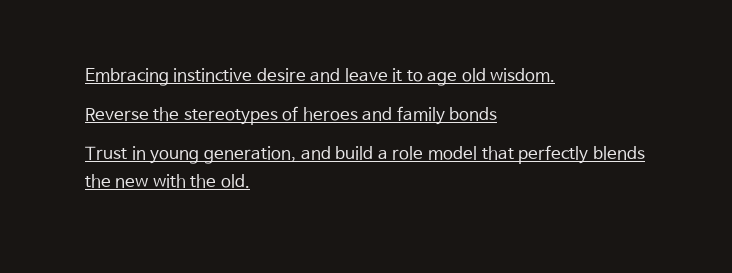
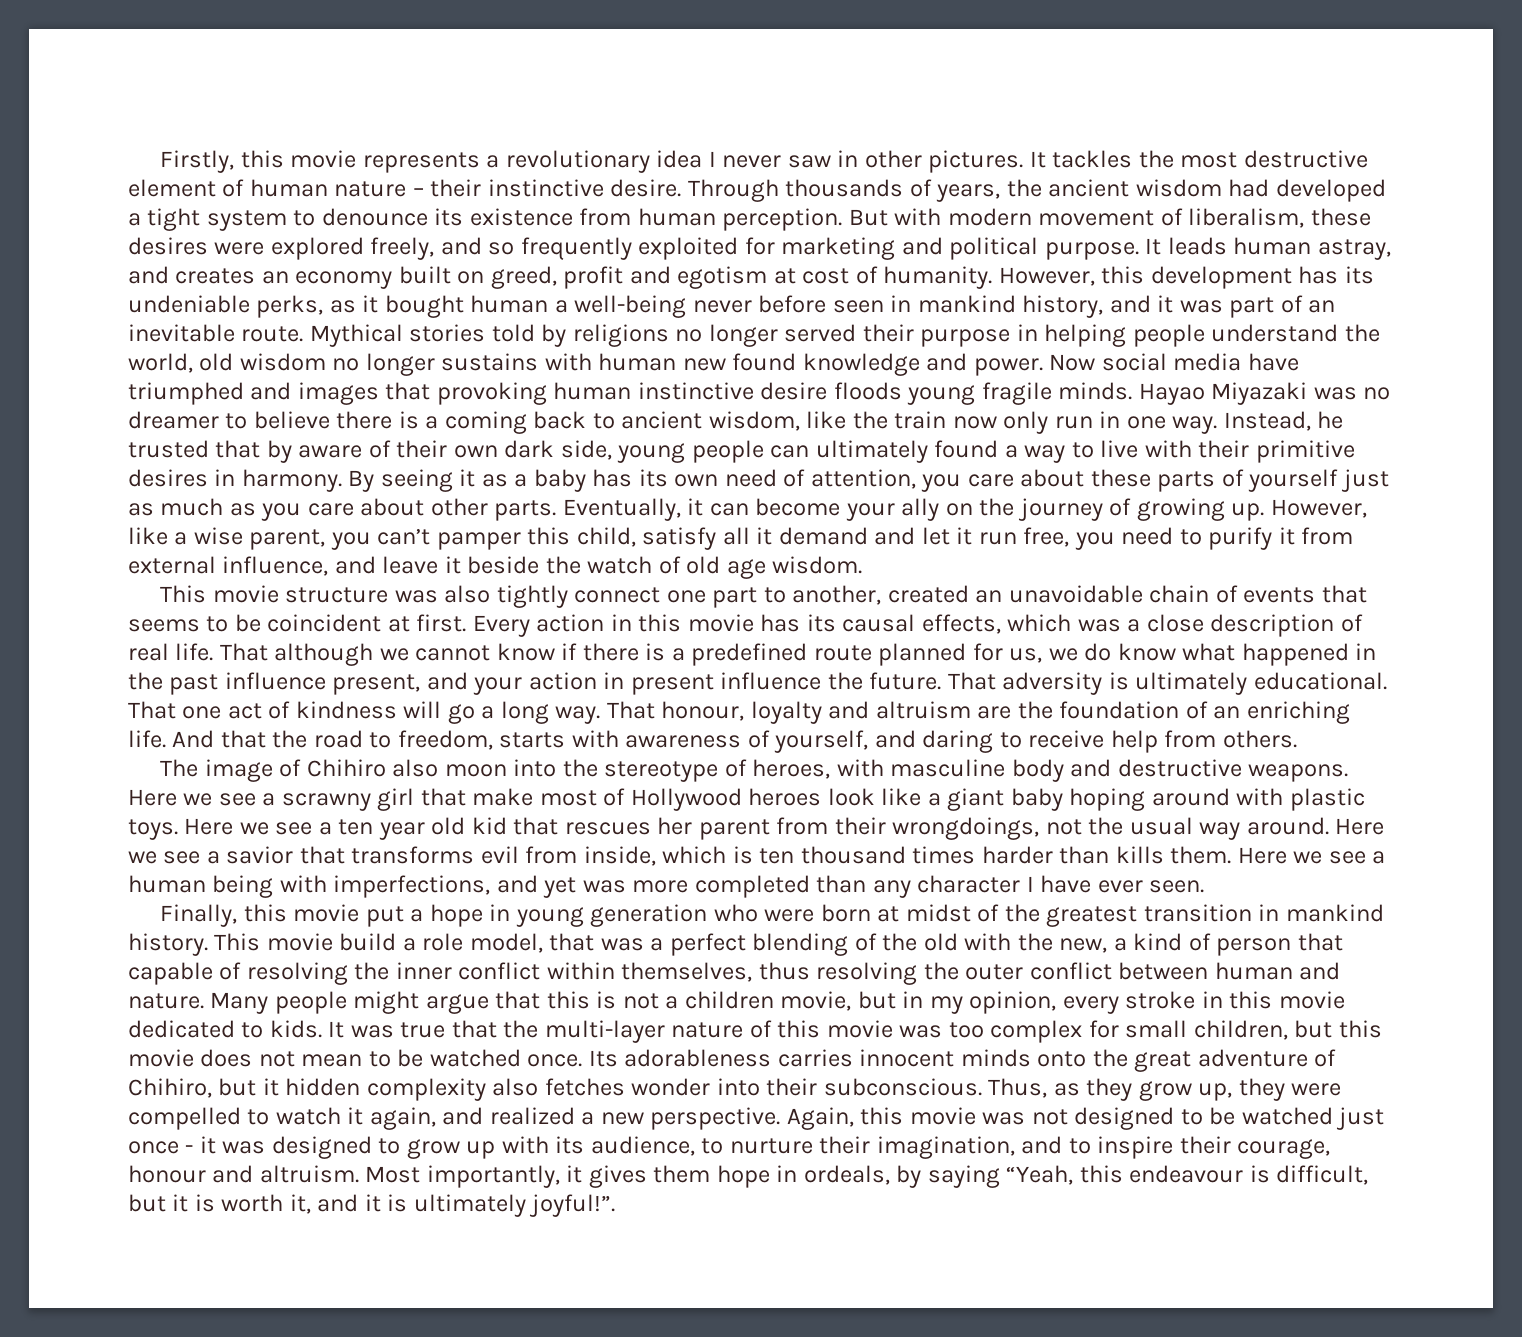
[85,68,556,86] [85,106,498,125] [85,145,645,164] [85,174,250,188] Embracing instinctive desire and leave it to age old wisdom. // Reverse the stereotypes of heroes and family bonds // Trust in young generation, and build a role model that perfectly blends the new with the old. -> [160,150,1368,173] [128,179,1386,202] [128,208,1371,231] [128,237,1391,260] [128,266,1374,289] [128,295,1336,318] [128,324,1380,347] [128,353,1299,376] [128,382,1391,405] [128,411,1344,434] [128,440,1355,463] [128,469,1389,492] [128,498,1367,521] [128,527,1354,550] [128,556,863,579] [160,585,1367,608] [128,614,1363,637] [128,643,1377,666] [128,672,1387,695] [128,701,1350,724] [128,730,1297,753] [160,759,1349,782] [128,788,1365,811] [128,817,1385,840] [128,846,1386,866] [128,875,1205,898] [160,904,1384,927] [128,933,1343,956] [128,962,1341,985] [128,991,1345,1014] [128,1020,1382,1043] [128,1049,1337,1072] [128,1078,1342,1101] [128,1107,1385,1130] [128,1136,1331,1159] [128,1165,1369,1188] [128,1194,616,1217] Firstly, this movie represents a revolutionary idea I never saw in other pictures. It tackles the most destructive element of human nature – their instinctive desire. Through thousands of years, the ancient wisdom had developed a tight system to denounce its existence from human perception. But with modern movement of liberalism, these desires were explored freely, and so frequently exploited for marketing and political purpose. It leads human astray, and creates an economy built on greed, profit and egotism at cost of humanity. However, this development has its undeniable perks, as it bought human a well-being never before seen in mankind history, and it was part of an inevitable route. Mythical stories told by religions no longer served their purpose in helping people understand the world, old wisdom no longer sustains with human new found knowledge and power. Now social media have triumphed and images that provoking human instinctive desire floods young fragile minds. Hayao Miyazaki was no dreamer to believe there is a coming back to ancient wisdom, like the train now only run in one way. Instead, he trusted that by aware of their own dark side, young people can ultimately found a way to live with their primitive desires in harmony. By seeing it as a baby has its own need of attention, you care about these parts of yourself just as much as you care about other parts. Eventually, it can become your ally on the journey of growing up. However, like a wise parent, you can’t pamper this child, satisfy all it demand and let it run free, you need to purify it from external influence, and leave it beside the watch of old age wisdom. // This movie structure was also tightly connect one part to another, created an unavoidable chain of events that seems to be coincident at first. Every action in this movie has its causal effects, which was a close description of real life. That although we cannot know if there is a predefined route planned for us, we do know what happened in the past influence present, and your action in present influence the future. That adversity is ultimately educational. That one act of kindness will go a long way. That honour, loyalty and altruism are the foundation of an enriching life. And that the road to freedom, starts with awareness of yourself, and daring to receive help from others. // The image of Chihiro also moon into the stereotype of heroes, with masculine body and destructive weapons. Here we see a scrawny girl that make most of Hollywood heroes look like a giant baby hoping around with plastic toys. Here we see a ten year old kid that rescues her parent from their wrongdoings, not the usual way around. Here we see a savior that transforms evil from inside, which is ten thousand times harder than kills them. Here we see a human being with imperfections, and yet was more completed than any character I have ever seen. // Finally, this movie put a hope in young generation who were born at midst of the greatest transition in mankind history. This movie build a role model, that was a perfect blending of the old with the new, a kind of person that capable of resolving the inner conflict within themselves, thus resolving the outer conflict between human and nature. Many people might argue that this is not a children movie, but in my opinion, every stroke in this movie dedicated to kids. It was true that the multi-layer nature of this movie was too complex for small children, but this movie does not mean to be watched once. Its adorableness carries innocent minds onto the great adventure of Chihiro, but it hidden complexity also fetches wonder into their subconscious. Thus, as they grow up, they were compelled to watch it again, and realized a new perspective. Again, this movie was not designed to be watched just once - it was designed to grow up with its audience, to nurture their imagination, and to inspire their courage, honour and altruism. Most importantly, it gives them hope in ordeals, by saying “Yeah, this endeavour is difficult, but it is worth it, and it is ultimately joyful!”.

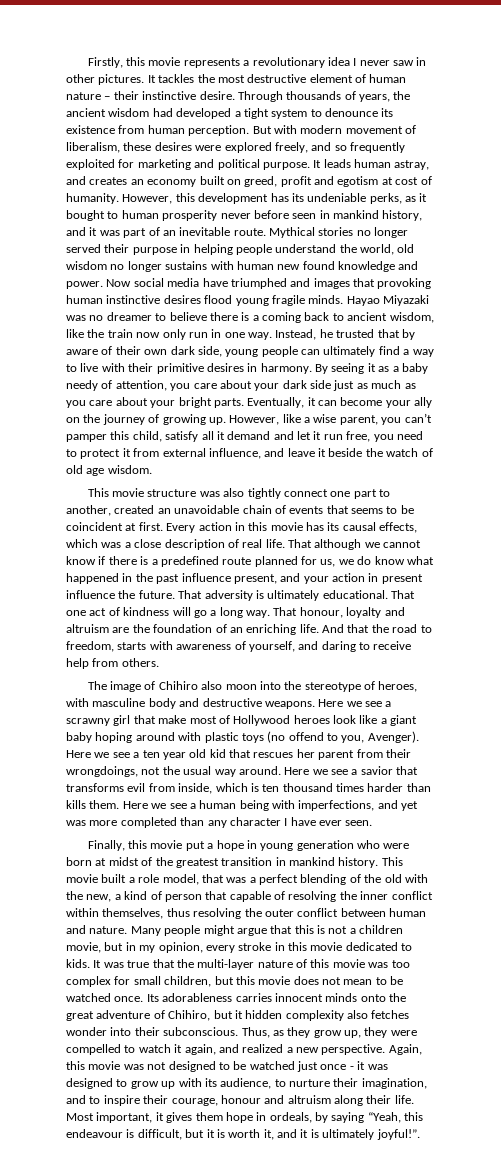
[470,295,687,318] human a well-being -> [107,210,218,221] to human prosperity
[491,324,669,347] told by religions -> (354, 231) none
[760,382,902,400] desire floods -> [163,295,233,304] desires flood
[934,440,999,458] found -> [378,346,400,355] find
[592,469,777,487] has its own need -> [66,380,98,391] needy
[1090,469,1339,492] these parts of yourself -> [254,380,331,391] your dark side
[430,498,488,516] other -> [150,397,212,408] your bright
[1208,527,1273,550] purify -> [80,449,121,459] protect
[128,819,178,840] toys. -> [241,731,419,743] toys (no offend to you, Avenger).
[339,933,397,951] build -> [101,874,127,883] built
[259,1165,560,1188] altruism. Most importantly, -> [287,1095,414,1106] [66,1112,153,1123] altruism along their life. Most important,

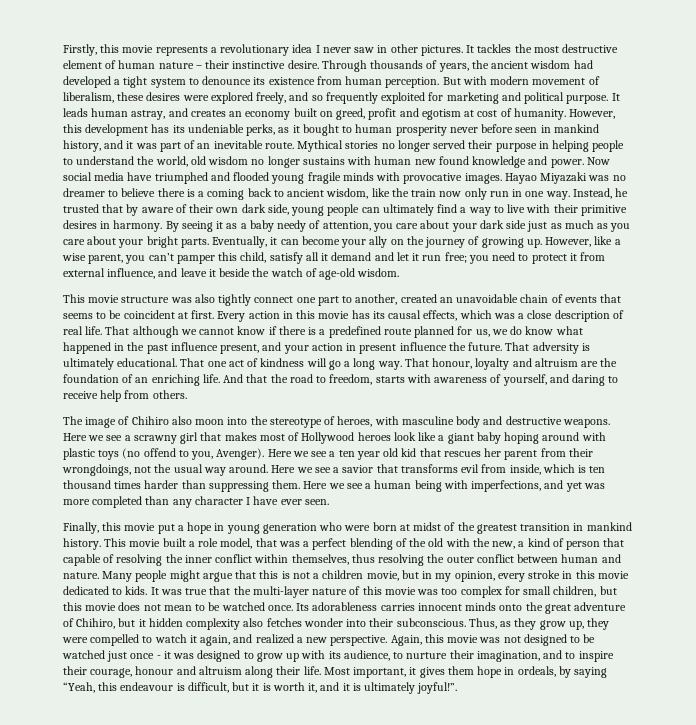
(272, 249) none -> [63,158,73,165] to
[313,278,432,289] [66,295,344,306] images that provoking human instinctive desires flood young fragile minds. -> [233,172,502,184] flooded young fragile minds with provocative images.
[346,431,371,442] free, -> [444,252,467,263] free;
[66,465,105,476] old age -> [319,268,356,280] age-old
[158,715,187,724] make -> [224,432,257,441] makes
[66,800,86,809] kills -> [208,481,269,492] suppressing

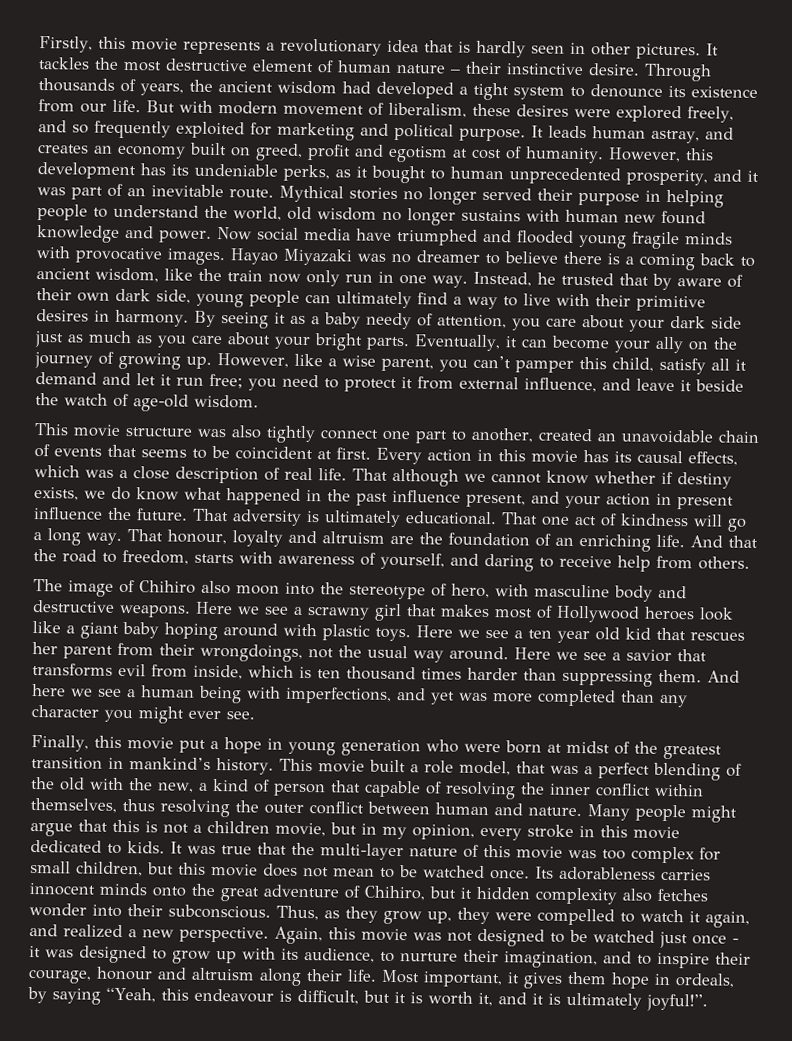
[315,45,375,53] I never saw -> [423,40,565,58] that is hardly seen
[345,76,440,88] human perception. -> [80,99,141,113] our life.
[395,124,599,136] [63,140,101,152] prosperity never before seen in mankind history, -> [509,167,708,186] unprecedented prosperity,
[268,326,490,338] if there is a predefined route planned for us, -> [594,471,732,489] [34,487,79,501] whether if destiny exists,
[337,416,373,427] heroes, -> [451,583,490,599] hero,
[98,448,265,460] toys (no offend to you, Avenger). -> [375,627,411,642] toys.
[303,481,328,489] Here -> [707,670,740,683] [32,684,66,697] And here
[246,496,329,505] I have ever seen. -> [104,706,255,724] you might ever see.
[586,522,632,531] mankind -> [129,757,211,770] mankind’s

